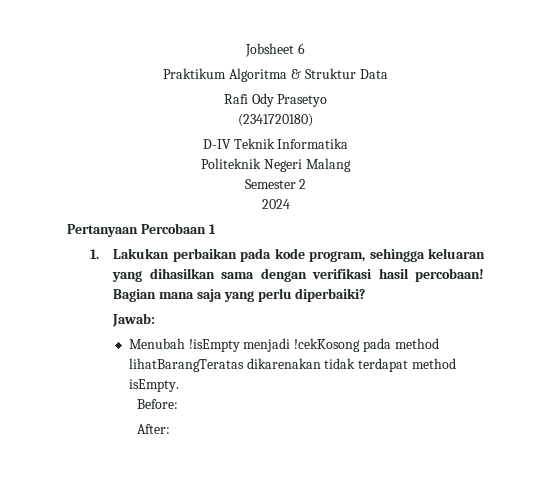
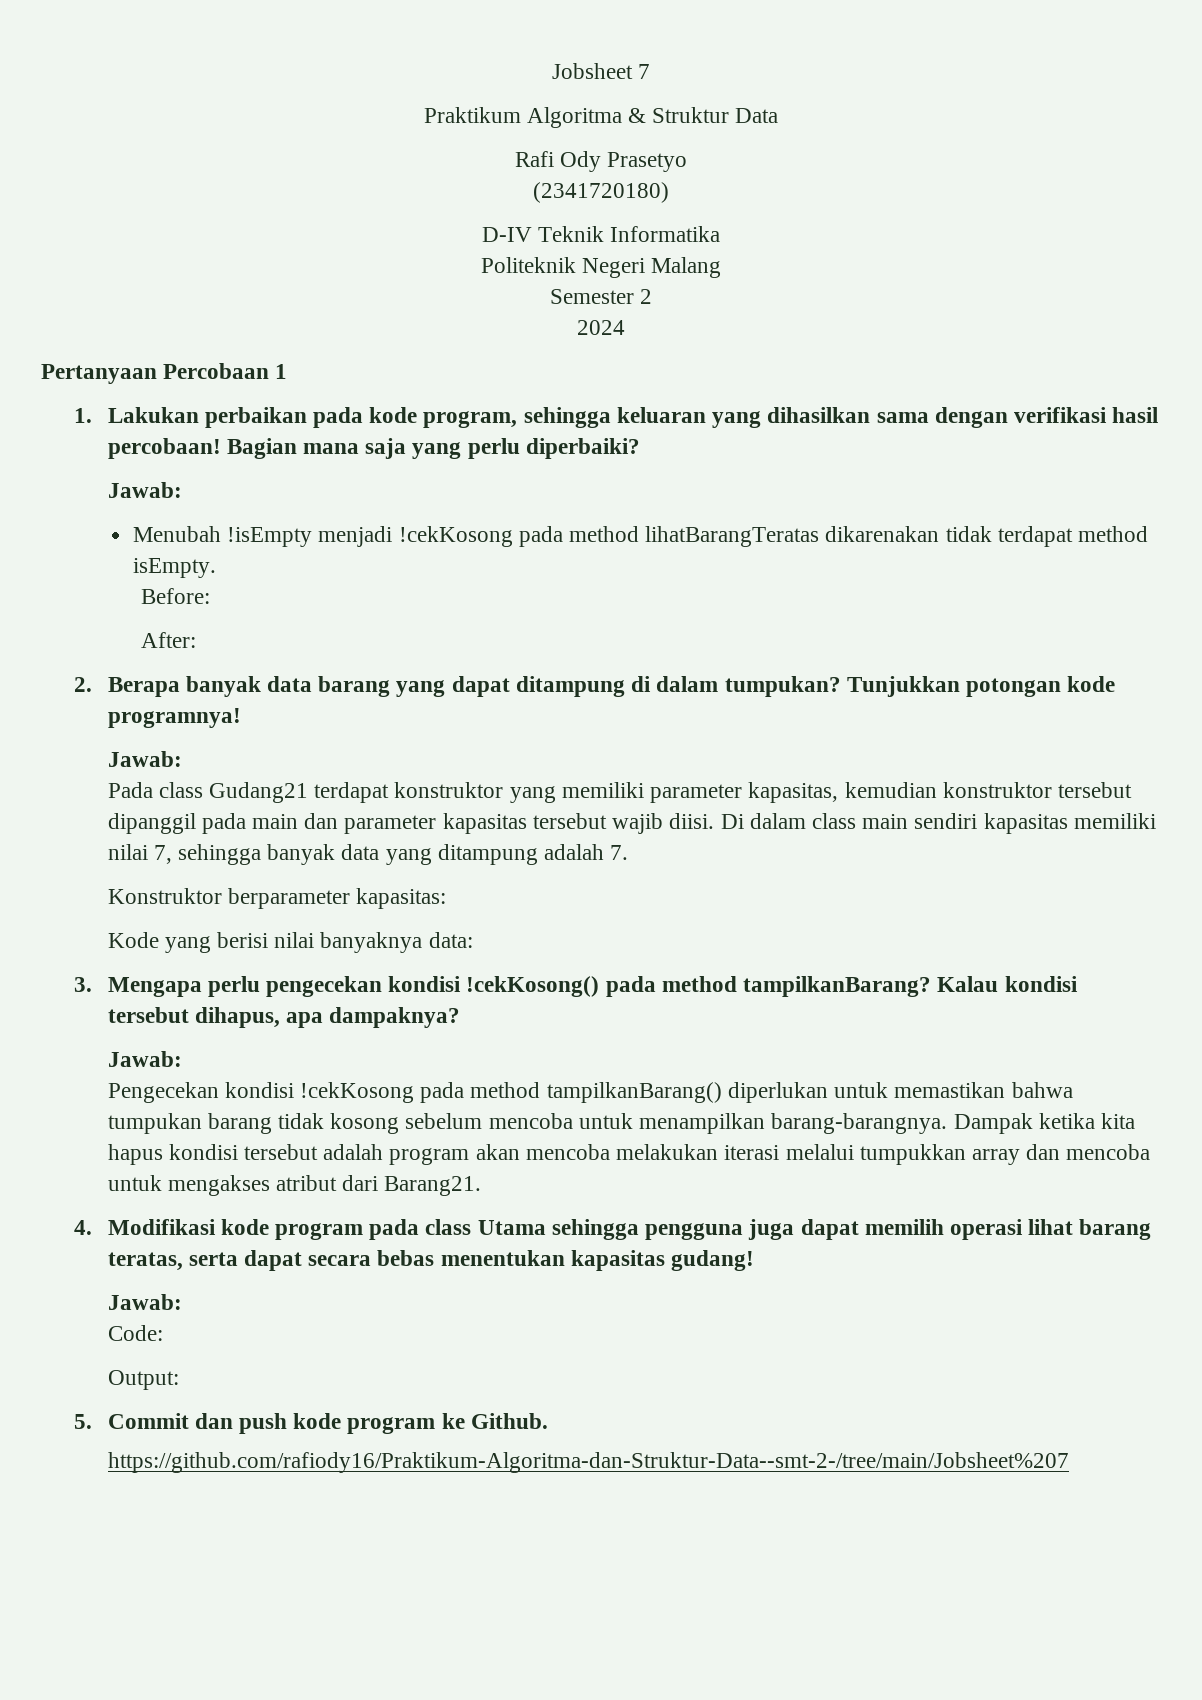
[297,43,305,54] 6 -> [638,64,651,79] 7
(170, 429) none -> [74,676,1116,697] [107,708,241,728] [107,751,182,767] [107,782,1132,803] [107,813,1156,834] [107,844,629,865] [107,888,447,909] [107,932,473,953] [74,976,1078,997] [107,1007,461,1028] [107,1051,182,1067] [107,1082,1073,1103] [107,1113,1135,1134] [107,1144,1151,1165] [107,1175,482,1196] [74,1219,1152,1240] [107,1250,755,1271] [107,1294,182,1310] [107,1325,163,1341] [107,1370,179,1390] [74,1413,548,1434] [107,1452,1069,1473] // 2. Berapa banyak data barang yang dapat ditampung di dalam tumpukan? Tunjukkan potongan kode programnya! // Jawab: // Pada class Gudang21 terdapat konstruktor yang memiliki parameter kapasitas, kemudian konstruktor tersebut dipanggil pada main dan parameter kapasitas tersebut wajib diisi. Di dalam class main sendiri kapasitas memiliki nilai 7, sehingga banyak data yang ditampung adalah 7. // Konstruktor berparameter kapasitas: // Kode yang berisi nilai banyaknya data: // 3. Mengapa perlu pengecekan kondisi !cekKosong() pada method tampilkanBarang? Kalau kondisi tersebut dihapus, apa dampaknya? // Jawab: // Pengecekan kondisi !cekKosong pada method tampilkanBarang() diperlukan untuk memastikan bahwa tumpukan barang tidak kosong sebelum mencoba untuk menampilkan barang-barangnya. Dampak ketika kita hapus kondisi tersebut adalah program akan mencoba melakukan iterasi melalui tumpukkan array dan mencoba untuk mengakses atribut dari Barang21. // 4. Modifikasi kode program pada class Utama sehingga pengguna juga dapat memilih operasi lihat barang teratas, serta dapat secara bebas menentukan kapasitas gudang! // Jawab: // Code: // Output: // 5. Commit dan push kode program ke Github. // https://github.com/rafiody16/Praktikum-Algoritma-dan-Struktur-Data--smt-2-/tree/main/Jobsheet%207

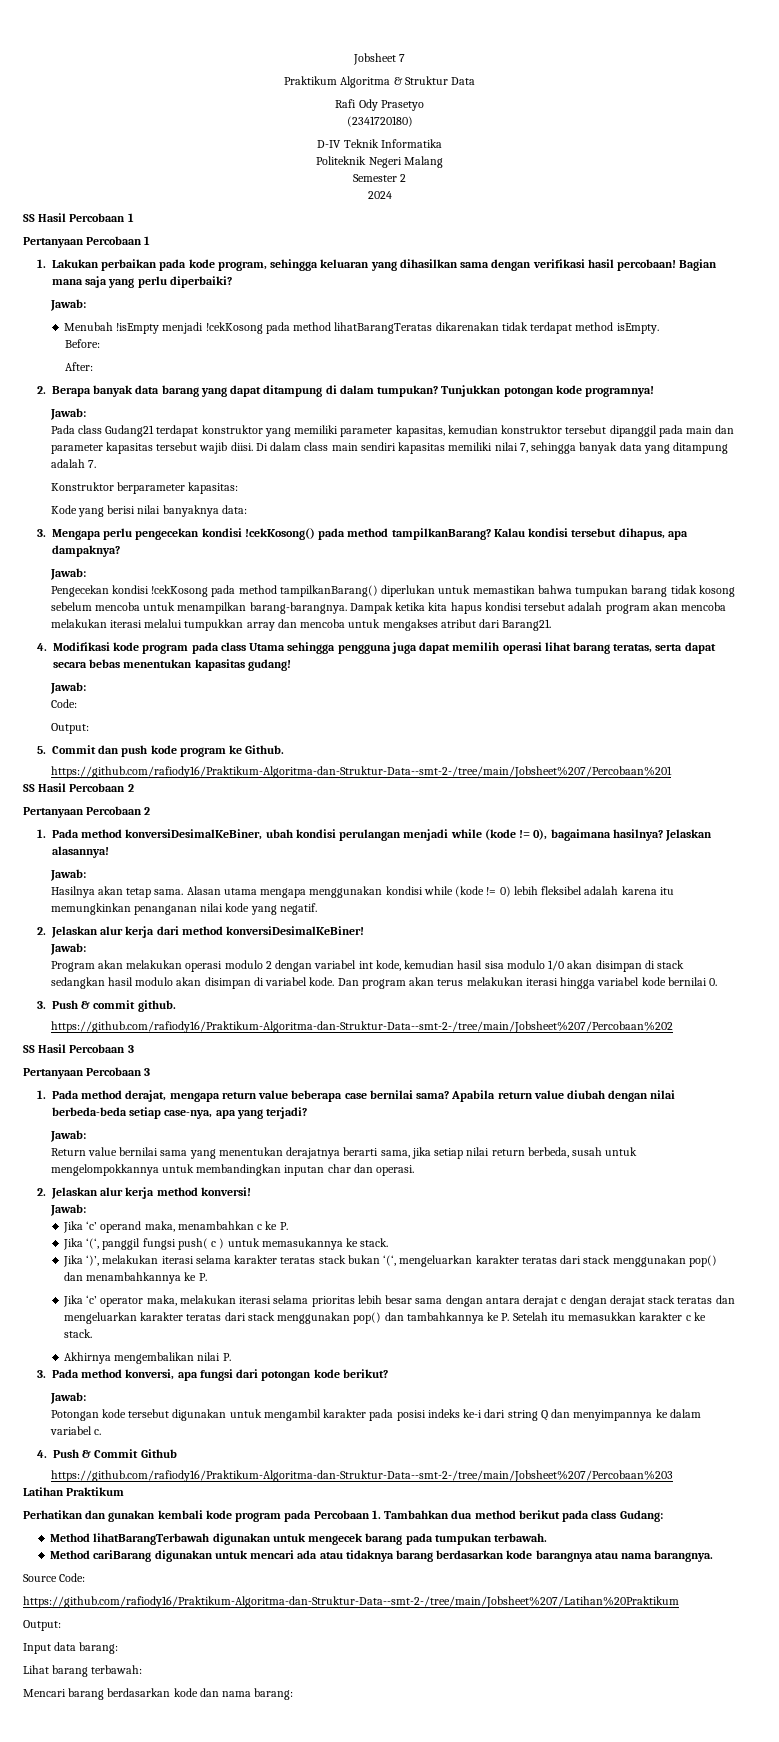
(625, 327) none -> [23,213,134,222] // SS Hasil Percobaan 1
[107,1452,1069,1473] https://github.com/rafiody16/Praktikum-Algoritma-dan-Struktur-Data--smt-2-/tree/main/Jobsheet%207 -> [50,766,672,778] [23,783,134,792] [23,806,151,818] [36,829,713,841] [51,846,109,858] [49,869,86,881] [50,886,674,898] [50,903,317,915] [36,926,365,938] [49,943,86,955] [50,960,685,972] [50,977,718,989] [36,1000,176,1012] [50,1021,673,1033] [23,1044,134,1053] [23,1067,151,1079] [36,1090,676,1102] [51,1107,308,1119] [49,1130,86,1142] [50,1147,638,1159] [50,1164,415,1176] [36,1187,251,1199] [49,1204,86,1216] [62,1221,288,1233] [62,1238,389,1250] [62,1255,717,1267] [63,1272,207,1284] [62,1295,735,1307] [63,1312,706,1324] [63,1329,92,1338] [63,1352,231,1364] [36,1369,388,1381] [49,1392,86,1404] [50,1409,701,1421] [49,1426,102,1435] [36,1449,177,1458] [50,1470,673,1482] [23,1487,125,1496] [23,1510,663,1522] [50,1533,548,1545] [50,1550,714,1562] [23,1573,86,1582] [23,1596,679,1608] [23,1620,61,1631] [23,1642,119,1654] [23,1665,143,1677] [23,1688,294,1700] https://github.com/rafiody16/Praktikum-Algoritma-dan-Struktur-Data--smt-2-/tree/main/Jobsheet%207/Percobaan%201 // SS Hasil Percobaan 2 // Pertanyaan Percobaan 2 // 1. Pada method konversiDesimalKeBiner, ubah kondisi perulangan menjadi while (kode != 0), bagaimana hasilnya? Jelaskan alasannya! // Jawab: // Hasilnya akan tetap sama. Alasan utama mengapa menggunakan kondisi while (kode != 0) lebih fleksibel adalah karena itu memungkinkan penanganan nilai kode yang negatif. // 2. Jelaskan alur kerja dari method konversiDesimalKeBiner! // Jawab: // Program akan melakukan operasi modulo 2 dengan variabel int kode, kemudian hasil sisa modulo 1/0 akan disimpan di stack sedangkan hasil modulo akan disimpan di variabel kode. Dan program akan terus melakukan iterasi hingga variabel kode bernilai 0. // 3. Push & commit github. // https://github.com/rafiody16/Praktikum-Algoritma-dan-Struktur-Data--smt-2-/tree/main/Jobsheet%207/Percobaan%202 // SS Hasil Percobaan 3 // Pertanyaan Percobaan 3 // 1. Pada method derajat, mengapa return value beberapa case bernilai sama? Apabila return value diubah dengan nilai berbeda-beda setiap case-nya, apa yang terjadi? // Jawab: // Return value bernilai sama yang menentukan derajatnya berarti sama, jika setiap nilai return berbeda, susah untuk mengelompokkannya untuk membandingkan inputan char dan operasi. // 2. Jelaskan alur kerja method konversi! // Jawab: // Jika ‘c’ operand maka, menambahkan c ke P. // Jika ‘(‘, panggil fungsi push( c ) untuk memasukannya ke stack. // Jika ‘)’, melakukan iterasi selama karakter teratas stack bukan ‘(‘, mengeluarkan karakter teratas dari stack menggunakan pop() dan menambahkannya ke P. // Jika ‘c’ operator maka, melakukan iterasi selama prioritas lebih besar sama dengan antara derajat c dengan derajat stack teratas dan mengeluarkan karakter teratas dari stack menggunakan pop() dan tambahkannya ke P. Setelah itu memasukkan karakter c ke stack. // Akhirnya mengembalikan nilai P. // 3. Pada method konversi, apa fungsi dari potongan kode berikut? // Jawab: // Potongan kode tersebut digunakan untuk mengambil karakter pada posisi indeks ke-i dari string Q dan menyimpannya ke dalam variabel c. // 4. Push & Commit Github // https://github.com/rafiody16/Praktikum-Algoritma-dan-Struktur-Data--smt-2-/tree/main/Jobsheet%207/Percobaan%203 // Latihan Praktikum // Perhatikan dan gunakan kembali kode program pada Percobaan 1. Tambahkan dua method berikut pada class Gudang: // Method lihatBarangTerbawah digunakan untuk mengecek barang pada tumpukan terbawah. // Method cariBarang digunakan untuk mencari ada atau tidaknya barang berdasarkan kode barangnya atau nama barangnya. // Source Code: // https://github.com/rafiody16/Praktikum-Algoritma-dan-Struktur-Data--smt-2-/tree/main/Jobsheet%207/Latihan%20Praktikum // Output: // Input data barang: // Lihat barang terbawah: // Mencari barang berdasarkan kode dan nama barang:

